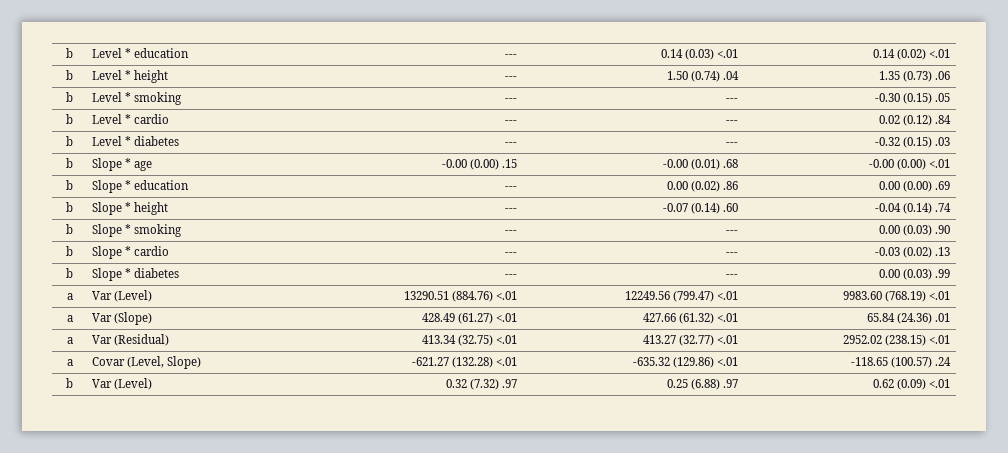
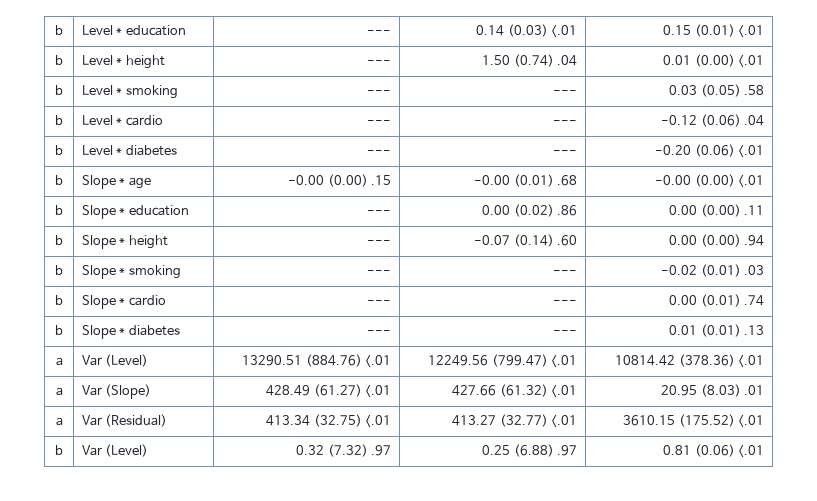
[872,49,926,60] 0.14 (0.02) -> [663,24,735,37] 0.15 (0.01)
[878,71,951,82] 1.35 (0.73) .06 -> [663,54,765,68] 0.01 (0.00) <.01
[874,93,951,104] -0.30 (0.15) .05 -> [669,84,765,97] 0.03 (0.05) .58
[878,115,952,126] 0.02 (0.12) .84 -> [661,114,765,127] -0.12 (0.06) .04
[874,137,951,148] -0.32 (0.15) .03 -> [655,144,765,158] -0.20 (0.06) <.01
[935,181,951,190] .69 -> [744,205,765,215] .11
[874,203,952,214] -0.04 (0.14) .74 -> [669,234,765,247] 0.00 (0.00) .94
[878,225,951,236] 0.00 (0.03) .90 -> [661,264,765,277] -0.02 (0.01) .03
[874,247,951,258] -0.03 (0.02) .13 -> [669,294,765,307] 0.00 (0.01) .74
[878,269,951,280] 0.00 (0.03) .99 -> [669,324,765,337] 0.01 (0.01) .13
[842,291,926,302] 9983.60 (768.19) -> [615,354,735,367] 10814.42 (378.36)
[866,313,932,324] 65.84 (24.36) -> [661,384,741,397] 20.95 (8.03)
[842,335,951,346] [66,359,73,366] [91,356,202,369] [411,357,518,368] [632,357,739,368] [850,357,952,368] 2952.02 (238.15) <.01 // a | Covar (Level, Slope) | -621.27 (132.28) <.01 | -635.32 (129.86) <.01 | -118.65 (100.57) .24 -> [623,414,765,428] 3610.15 (175.52) <.01
[872,379,926,390] 0.62 (0.09) -> [663,444,735,457] 0.81 (0.06)

